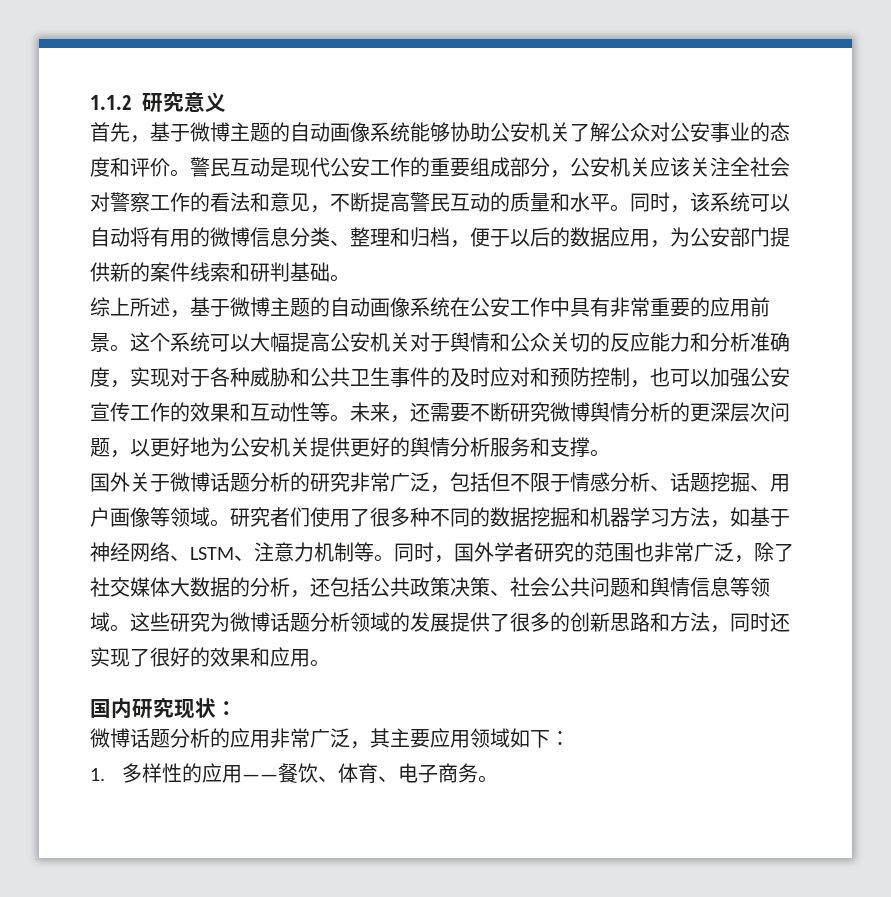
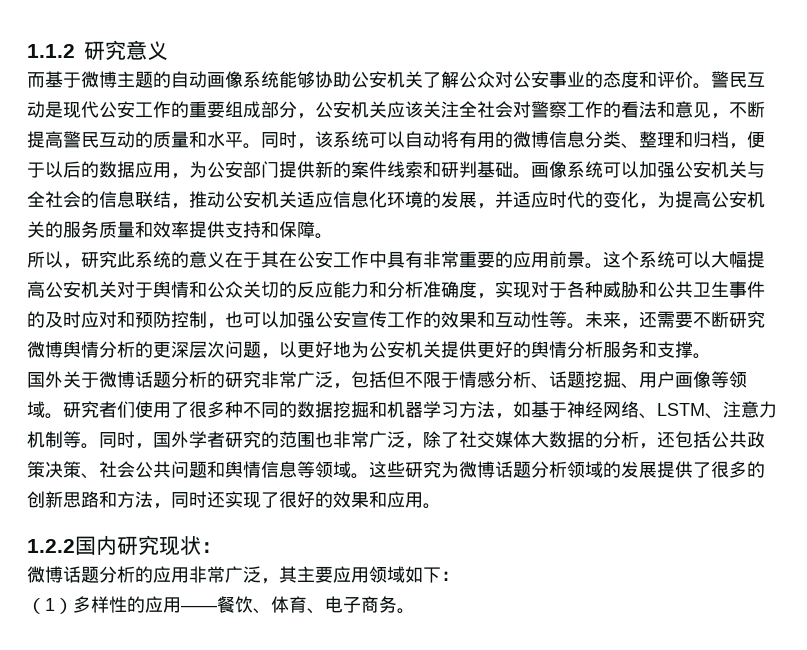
[90,122,150,143] 首先， -> [27,72,45,88] 而
[90,297,450,318] // 综上所述，基于微博主题的自动画像系统 -> [531,161,765,178] [27,191,765,209] [27,221,333,239] [27,251,279,269] 画像系统可以加强公安机关与全社会的信息联结，推动公安机关适应信息化环境的发展，并适应时代的变化，为提高公安机关的服务质量和效率提供支持和保障。 // 所以，研究此系统的意义在于其
(330, 663) none -> [27,539,75,553] 1.2.2
[90,768,105,781] 1. -> [27,598,73,614] （1）

